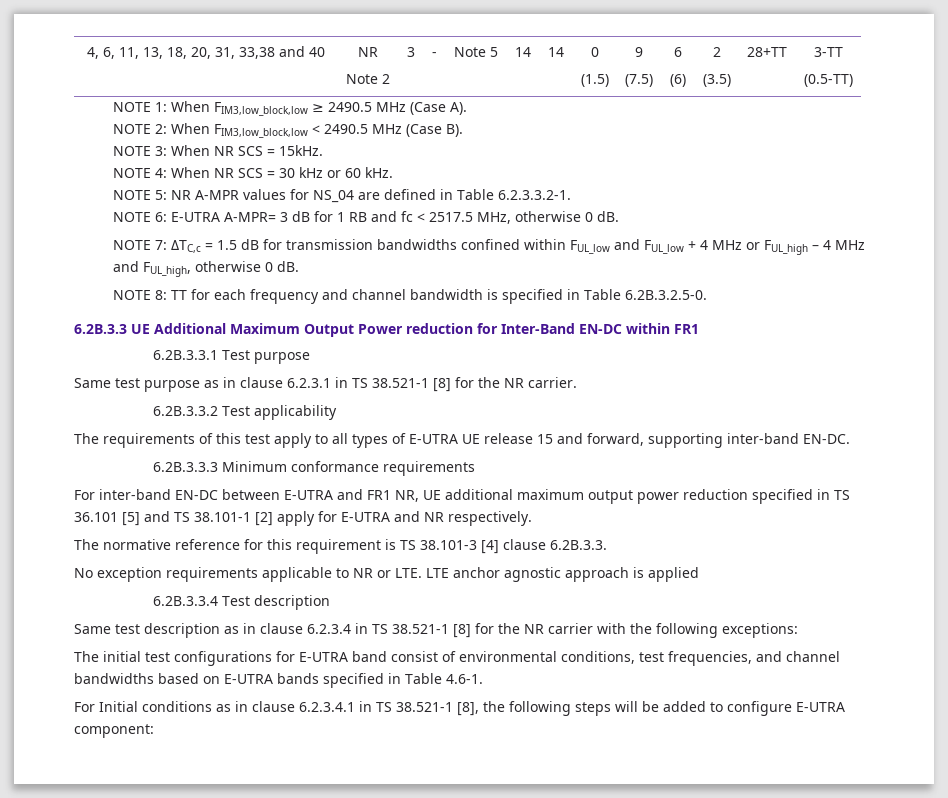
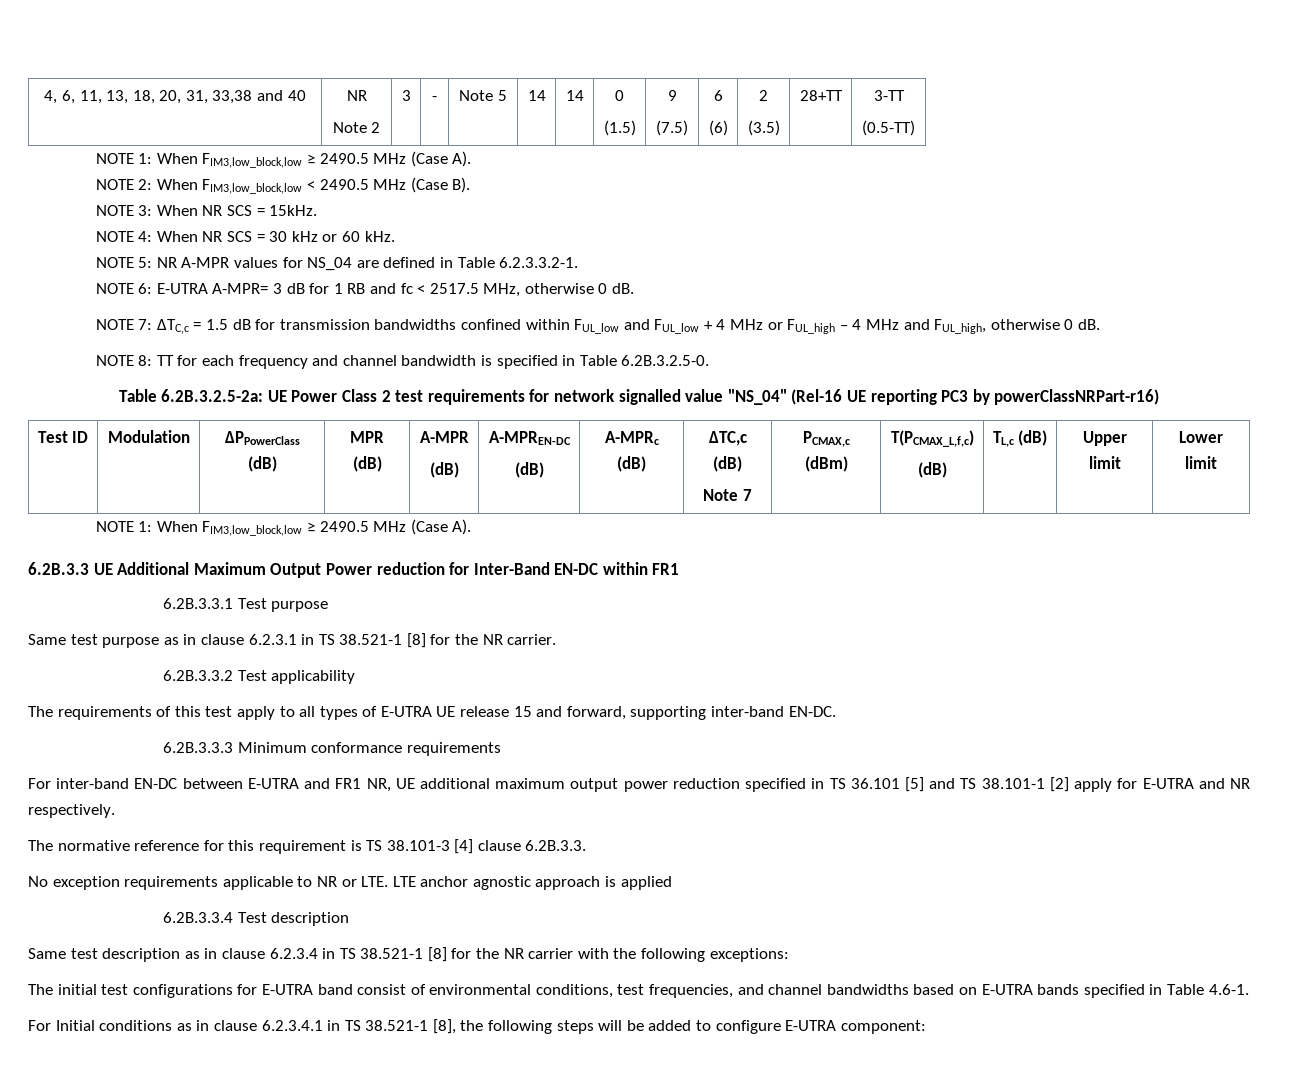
(708, 295) none -> [118,389,1160,405] [37,431,89,443] [107,430,190,443] [224,431,300,445] [247,456,277,472] [350,431,384,443] [352,456,382,472] [419,431,469,443] [429,462,459,478] [488,431,571,445] [514,462,544,478] [604,431,659,445] [617,456,646,472] [708,431,747,446] [713,456,742,472] [703,489,752,501] [802,431,850,447] [804,456,848,472] [890,430,974,447] [917,462,947,478] [992,430,1048,447] [1082,431,1127,446] [1088,456,1121,469] [1179,431,1223,443] [1185,456,1217,469] [95,519,472,536] // Table 6.2B.3.2.5-2a: UE Power Class 2 test requirements for network signalled value "NS_04" (Rel-16 UE reporting PC3 by powerClassNRPart-r16) // Test ID | Modulation | ΔPPowerClass (dB) | MPR (dB) | A-MPR // (dB) | A-MPREN-DC // (dB) | A-MPRc (dB) | ΔTC,c (dB) // Note 7 | PCMAX,c (dBm) | T(PCMAX_L,f,c) // (dB) | TL,c (dB) | Upper limit | Lower limit // NOTE 1: When FIM3,low_block,low ≥ 2490.5 MHz (Case A).

